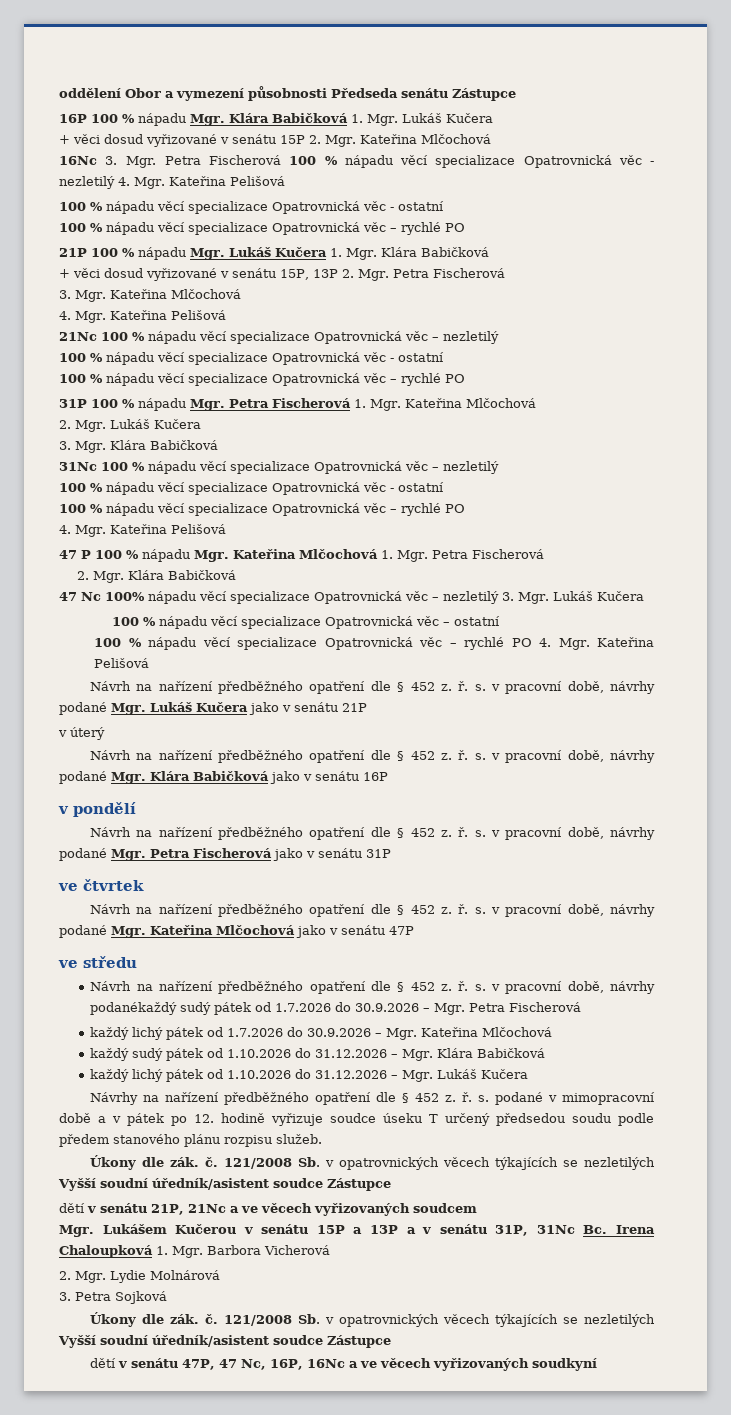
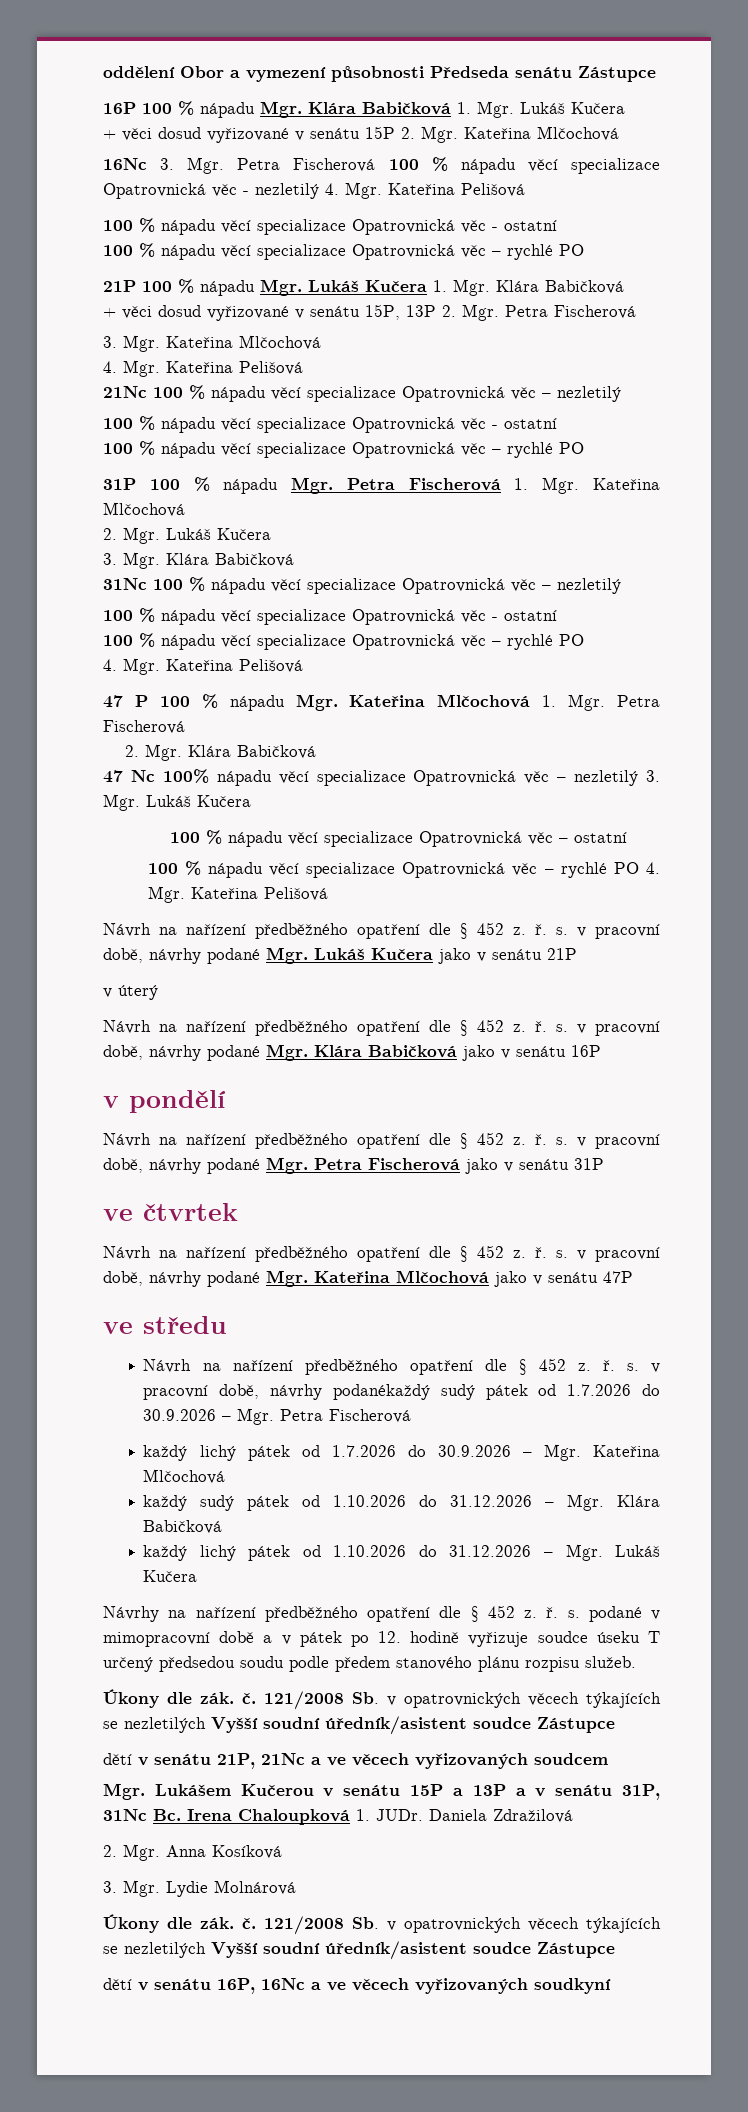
[172,1245,330,1258] [59,1271,106,1283] Mgr. Barbora Vicherová // 2. Mgr. -> [376,1809,573,1823] [103,1844,282,1861] [103,1880,160,1897] JUDr. Daniela Zdražilová // 2. Mgr. Anna Kosíková // 3. Mgr.
[59,1291,167,1304] // 3. Petra Sojková -> (296, 1887) none
[182,1359,267,1370] 47P, 47 Nc, -> (211, 1984) none

